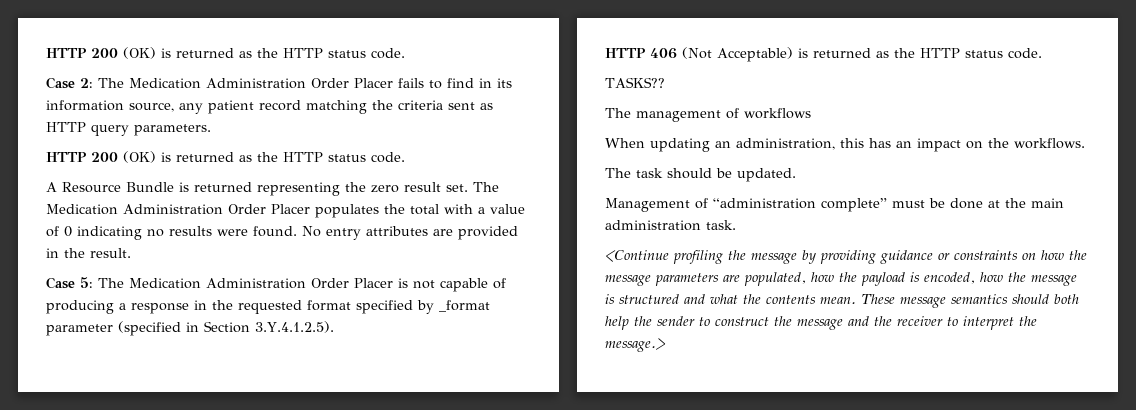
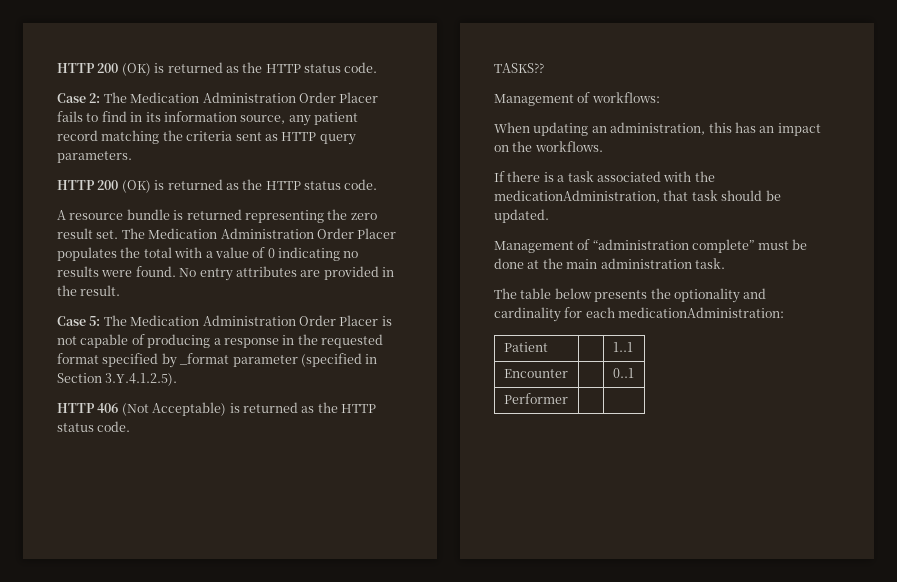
[62,182,174,193] Resource Bundle -> [69,209,170,220] resource bundle
[605,108,811,122] The management of workflows -> [494,92,660,106] Management of workflows:
[605,168,631,178] The -> [494,171,715,182] [494,190,689,203] If there is a task associated with the medicationAdministration, that
[605,250,1087,264] [605,272,1077,286] [605,294,1079,308] [605,316,1037,330] [605,338,666,352] <Continue profiling the message by providing guidance or constraints on how the message parameters are populated, how the payload is encoded, how the message is structured and what the contents mean. These message semantics should both help the sender to construct the message and the receiver to interpret the message.> -> [494,288,767,303] [494,307,785,322] [503,342,548,352] [612,342,633,352] [503,369,568,378] [612,368,634,378] [503,393,568,404] The table below presents the optionality and cardinality for each medicationAdministration: // Patient | | 1..1 // Encounter | | 0..1 // Performer | |

